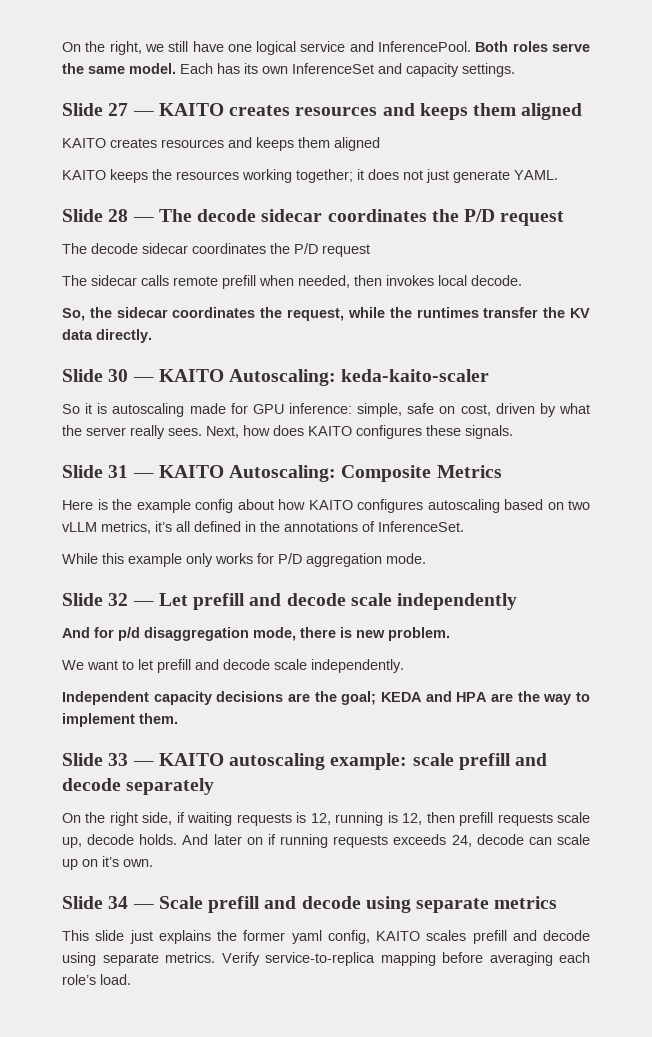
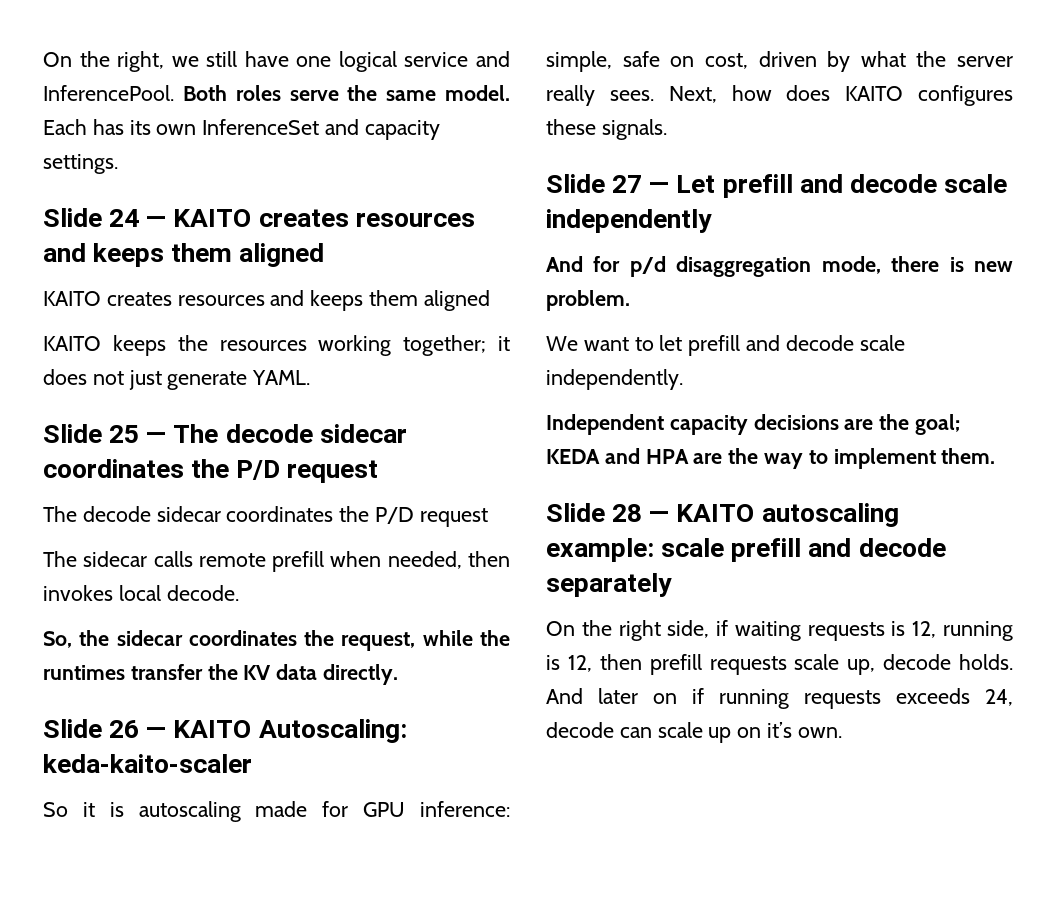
[108,103,129,116] 27 -> [109,209,140,227] 24
[108,209,129,222] 28 -> [109,425,140,443] 25
[108,369,129,382] 30 -> [109,720,140,738] 26
[108,465,502,482] [62,499,590,513] [62,521,464,534] [62,553,426,567] [62,593,129,606] 31 — KAITO Autoscaling: Composite Metrics // Here is the example config about how KAITO configures autoscaling based on two vLLM metrics, it’s all defined in the annotations of InferenceSet. // While this example only works for P/D aggregation mode. // Slide 32 -> [612,175,643,193] 27
[108,753,129,766] 33 -> [612,504,643,522] 28
[62,896,558,913] [62,930,590,944] [62,952,590,966] [62,974,131,985] // Slide 34 — Scale prefill and decode using separate metrics // This slide just explains the former yaml config, KAITO scales prefill and decode using separate metrics. Verify service-to-replica mapping before averaging each role’s load. -> (842, 732) none

